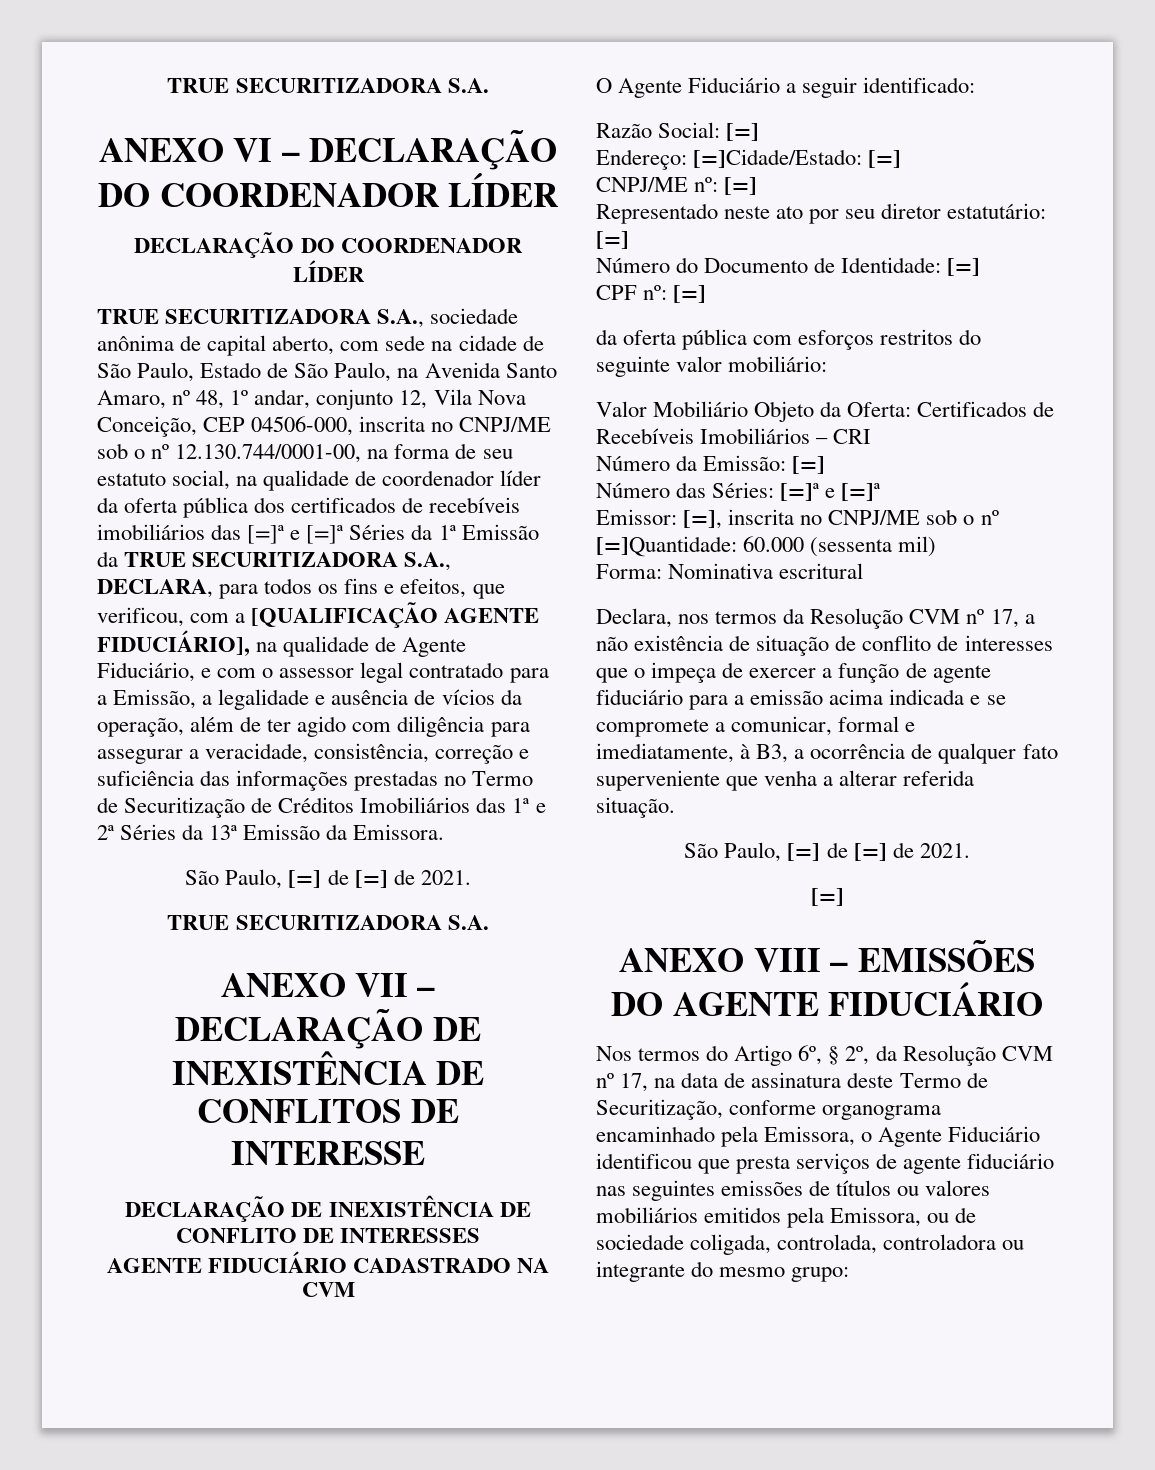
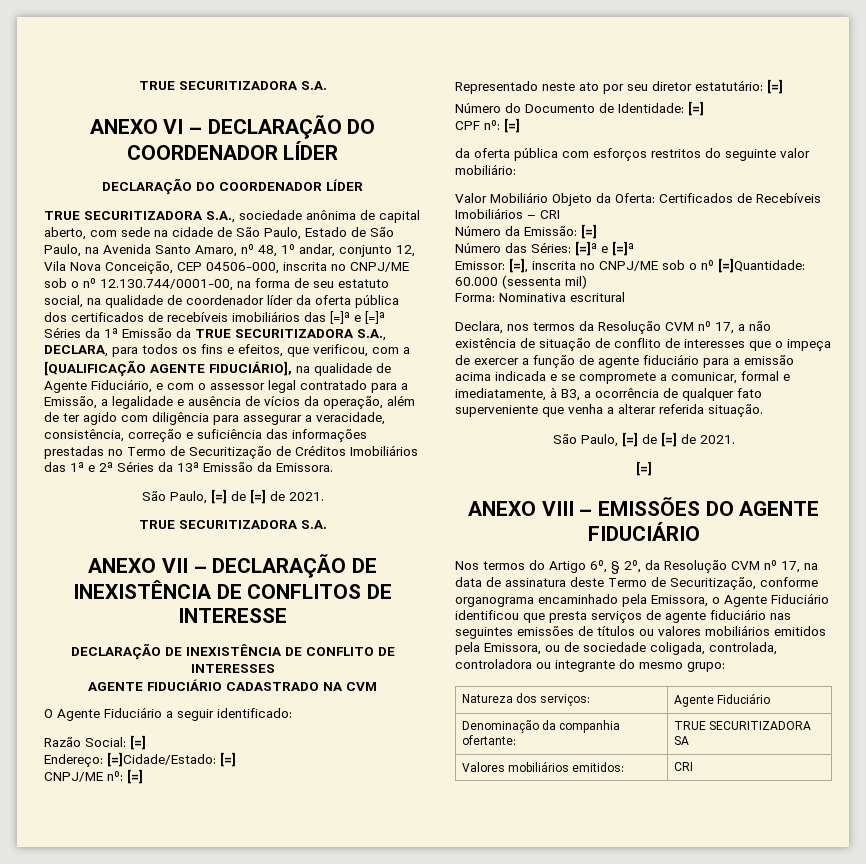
(850, 1274) none -> [461,693,591,706] [673,693,771,707] [461,720,621,733] [461,735,516,745] [673,721,812,730] [673,736,689,745] [461,761,625,772] [673,762,693,771] // Natureza dos serviços: | Agente Fiduciário // Denominação da companhia ofertante: | TRUE SECURITIZADORA SA // Valores mobiliários emitidos: | CRI

